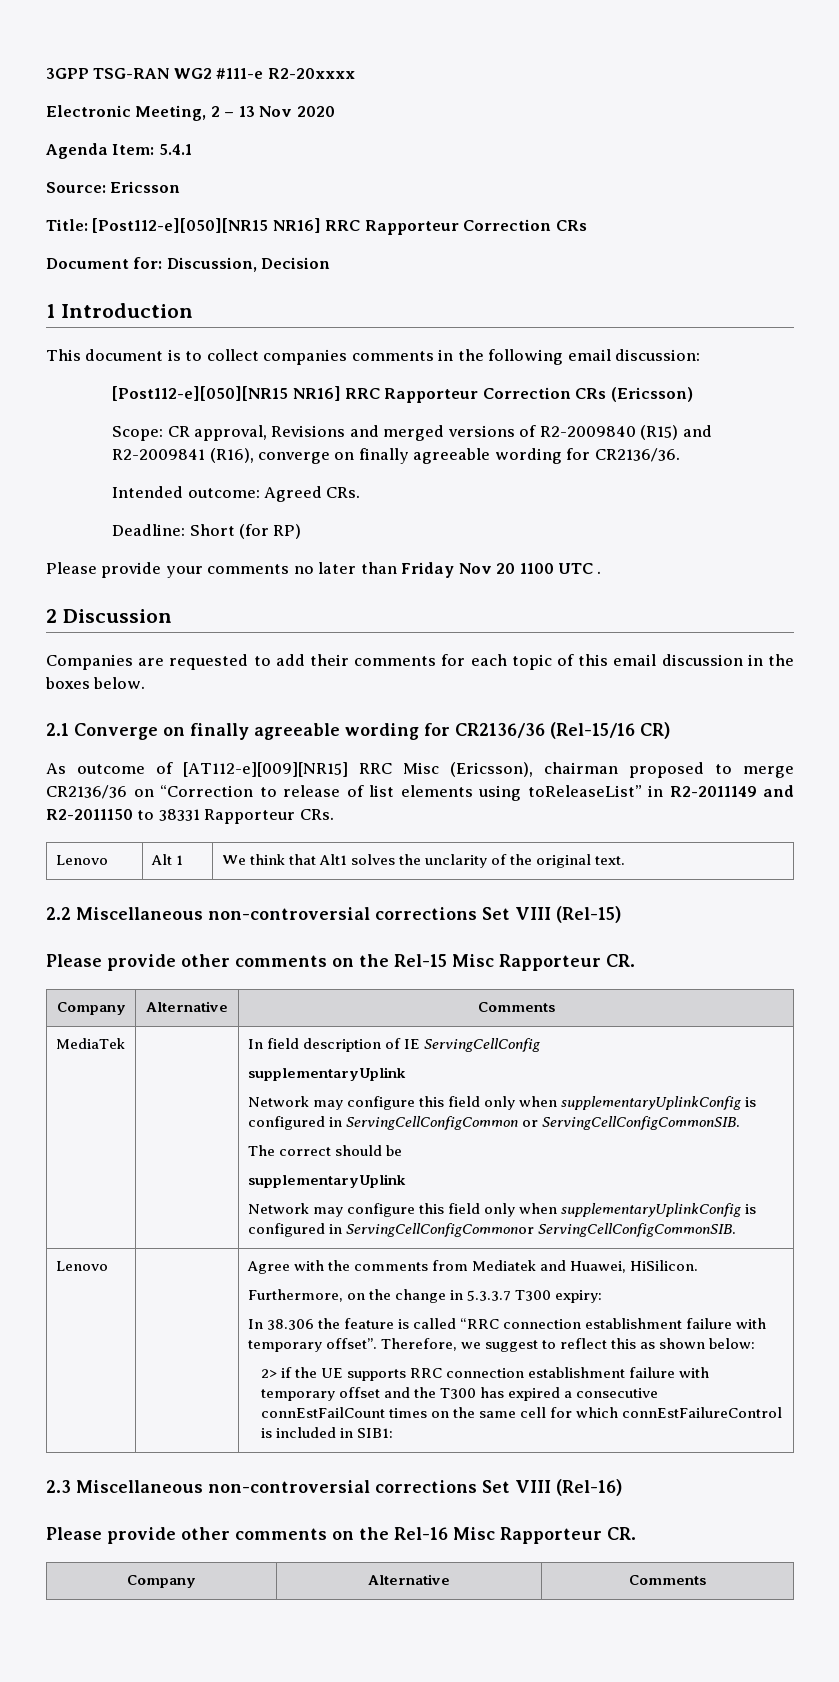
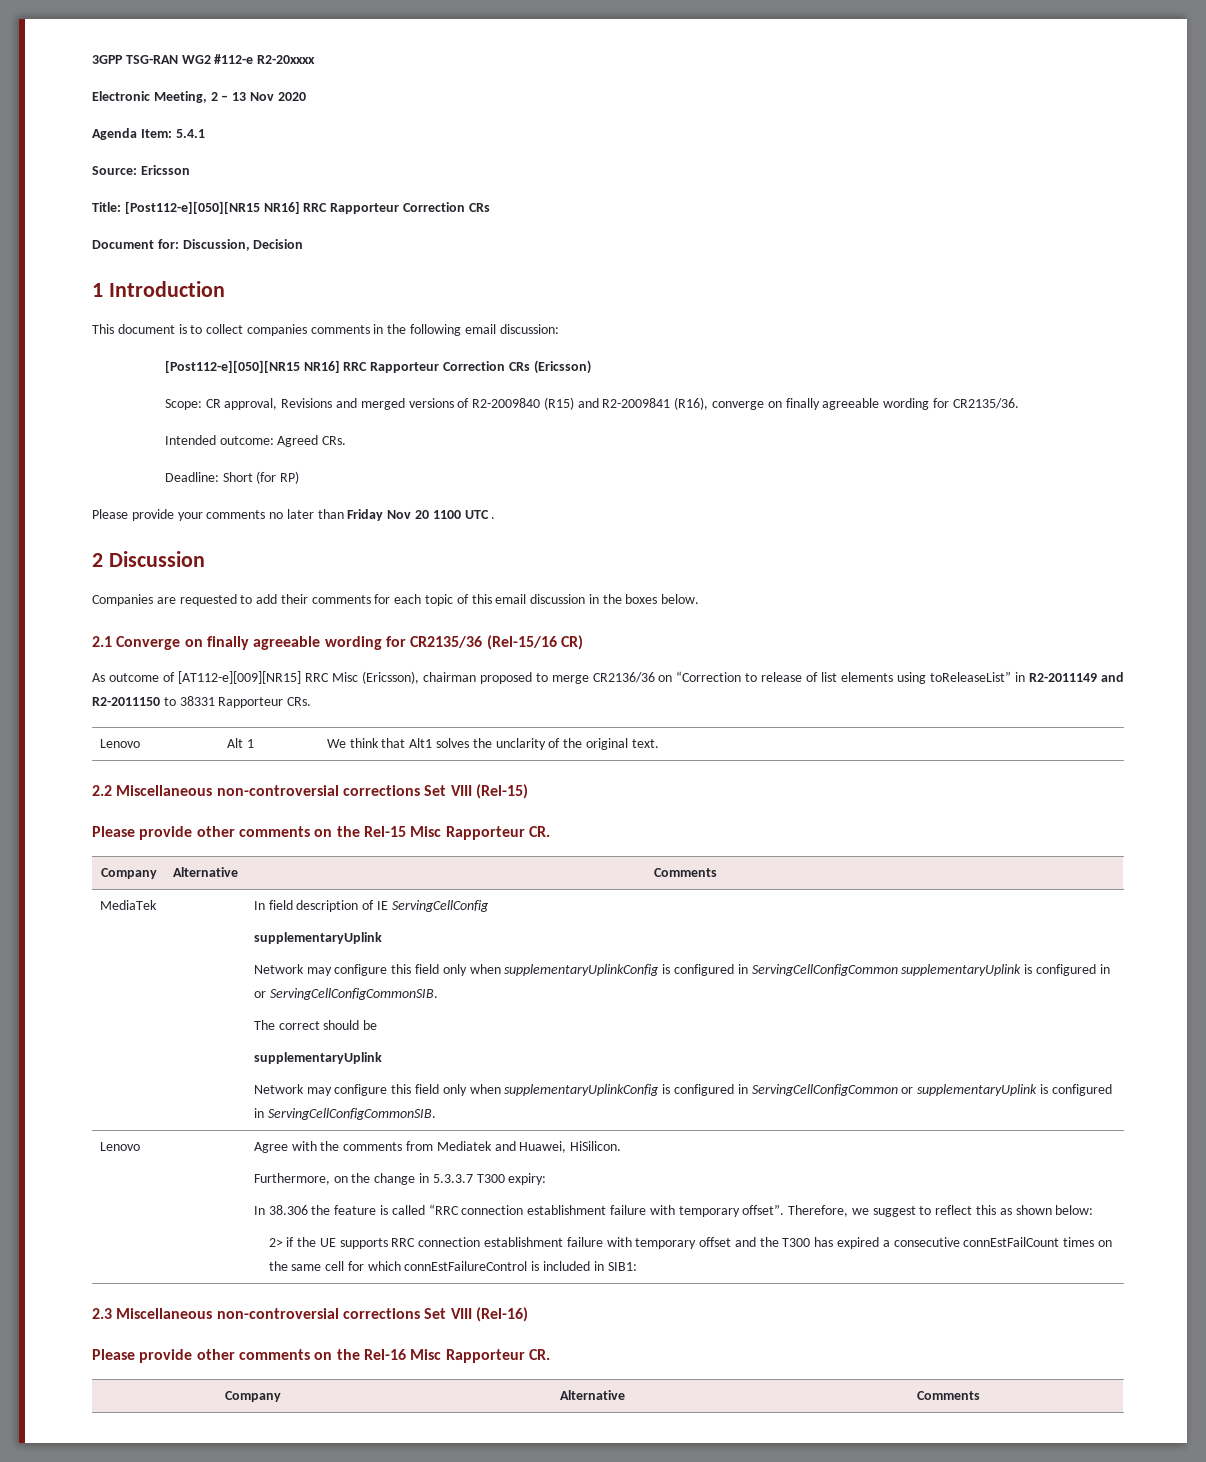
[216,68,264,79] #111-e -> [214,54,254,64] #112-e
[594,448,680,462] CR2136/36. -> [952,398,1019,409] CR2135/36.
[455,723,545,738] CR2136/36 -> [410,636,483,648] CR2135/36
(518, 1123) none -> [901,964,1110,976] supplementaryUplink is configured in
[345,1223,534,1237] ServingCellConfigCommonor -> [751,1084,1112,1096] [253,1108,264,1118] ServingCellConfigCommon or supplementaryUplink is configured in

